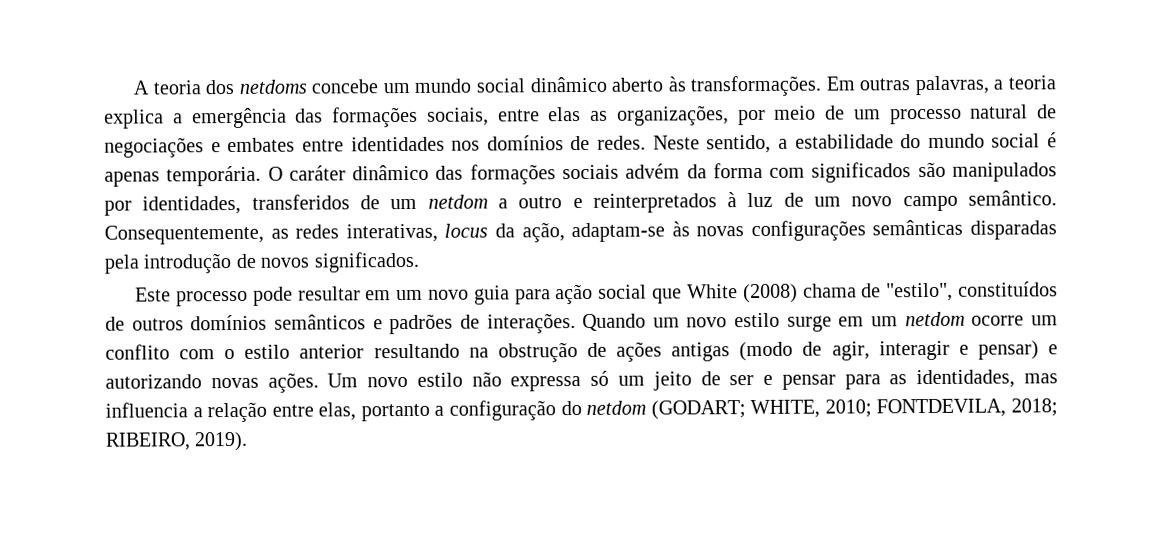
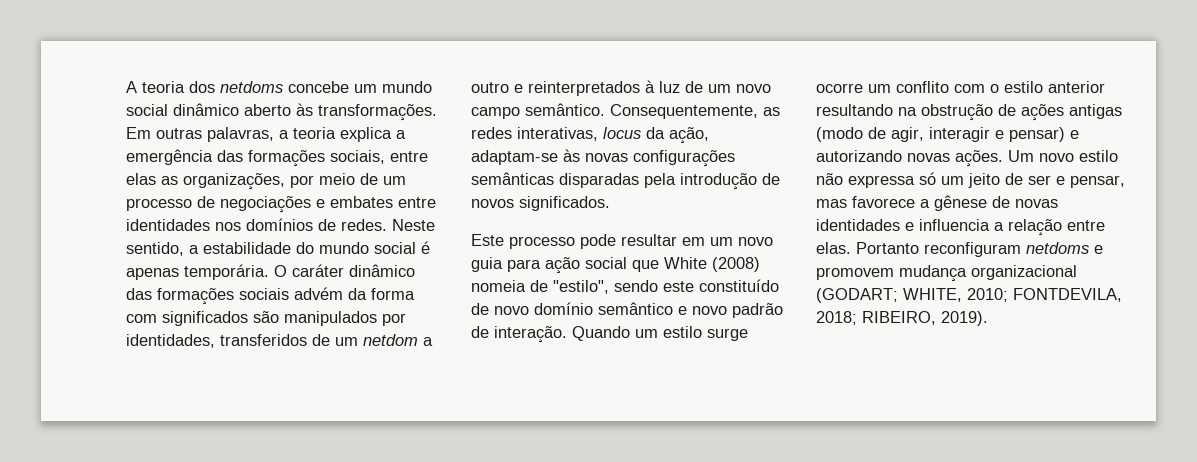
[970,104,1029,119] natural -> (192, 204) none
[802,283,857,298] chama -> [471,280,526,292] nomeia
[958,281,1059,297] [105,313,576,335] constituídos de outros domínios semânticos e padrões de interações. -> [614,279,779,292] [471,302,783,318] [471,326,567,343] sendo este constituído de novo domínio semântico e novo padrão de interação.
[686,317,728,328] novo -> (658, 333) none
[838,311,965,327] em um netdom -> (748, 334) none
[781,369,1059,390] [105,400,647,423] pensar para as identidades, mas influencia a relação entre elas, portanto a configuração do netdom -> [1070,175,1125,188] [816,195,1058,211] [816,219,1105,236] [816,242,1103,257] [816,265,1077,282] pensar, mas favorece a gênese de novas identidades e influencia a relação entre elas. Portanto reconfiguram netdoms e promovem mudança organizacional

